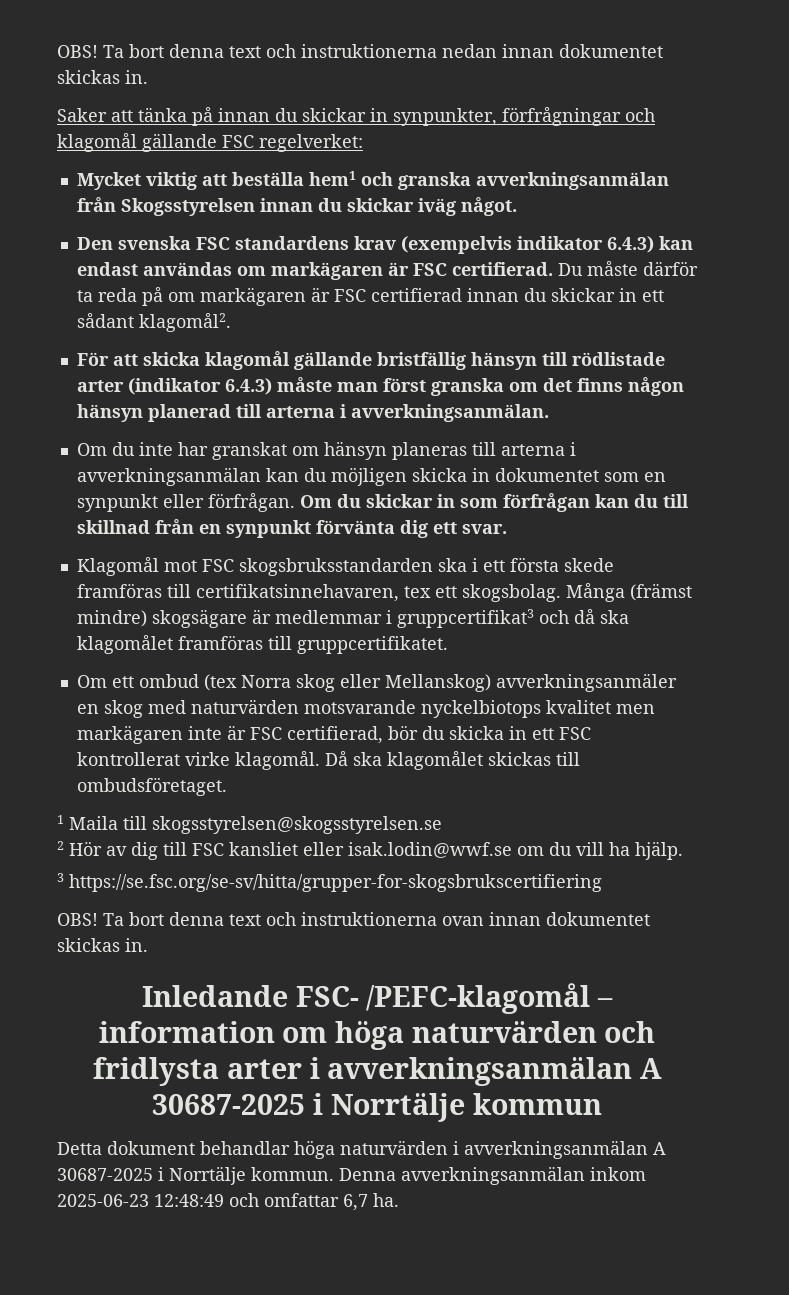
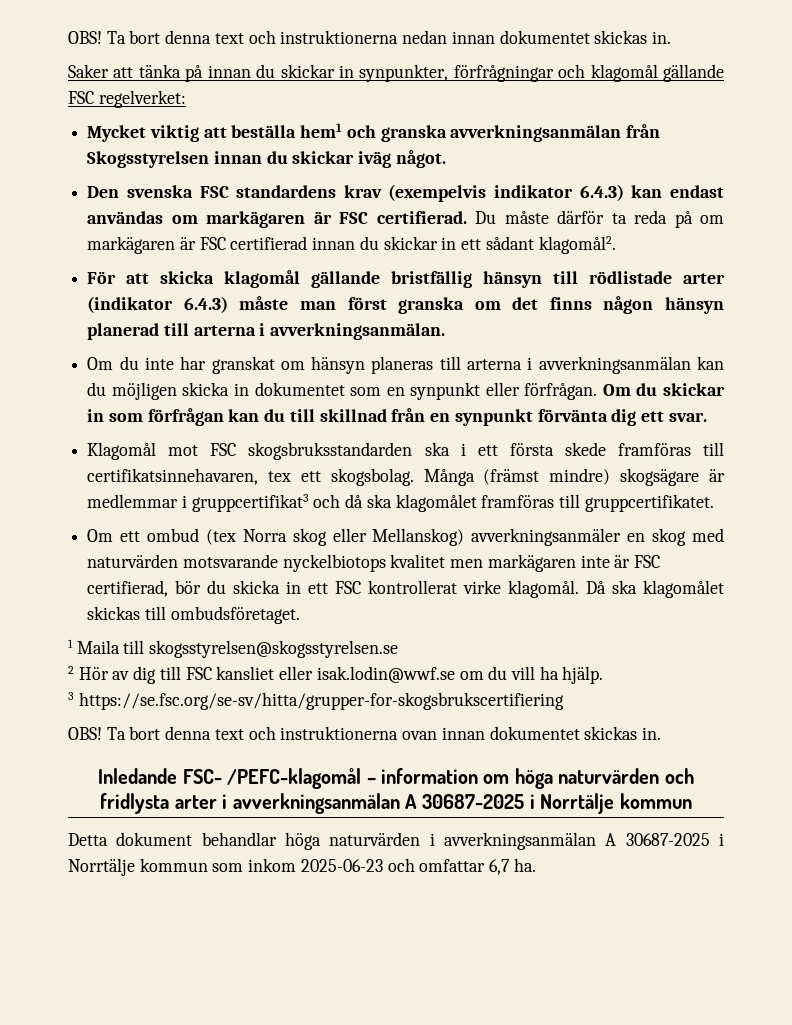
[251,1166,585,1185] kommun. Denna avverkningsanmälan -> [139,858,244,872] kommun som
[154,1194,224,1207] 12:48:49 -> (383, 865) none

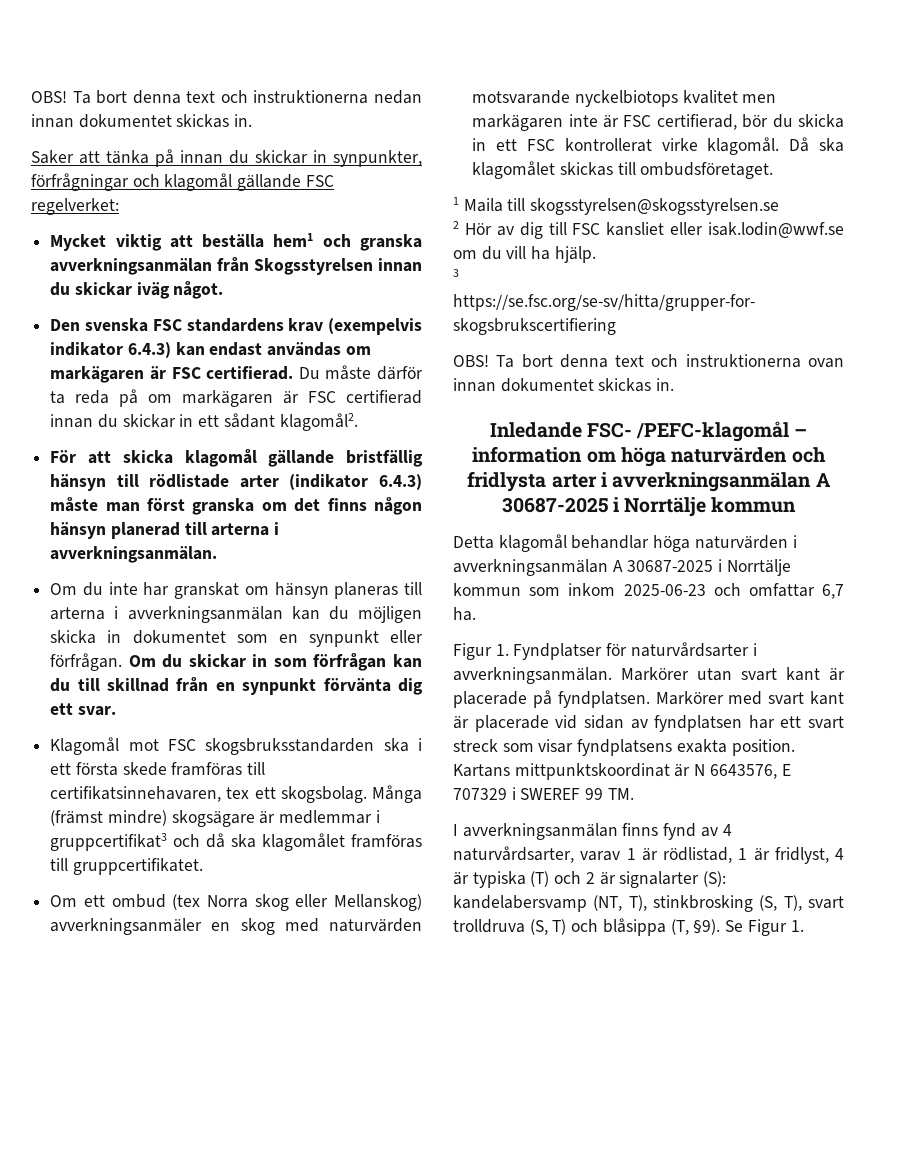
[116,832,193,846] dokument -> [498,534,567,552] klagomål
(536, 865) none -> [453,642,757,660] [453,667,845,684] [453,690,844,708] [453,715,844,732] [453,739,795,756] [453,763,791,780] [453,787,634,800] [453,823,732,840] [453,846,844,864] [453,871,727,888] [453,895,844,912] [453,918,804,936] // Figur 1. Fyndplatser för naturvårdsarter i avverkningsanmälan. Markörer utan svart kant är placerade på fyndplatsen. Markörer med svart kant är placerade vid sidan av fyndplatsen har ett svart streck som visar fyndplatsens exakta position. Kartans mittpunktskoordinat är N 6643576, E 707329 i SWEREF 99 TM. // I avverkningsanmälan finns fynd av 4 naturvårdsarter, varav 1 är rödlistad, 1 är fridlyst, 4 är typiska (T) och 2 är signalarter (S): kandelabersvamp (NT, T), stinkbrosking (S, T), svart trolldruva (S, T) och blåsippa (T, §9). Se Figur 1.

